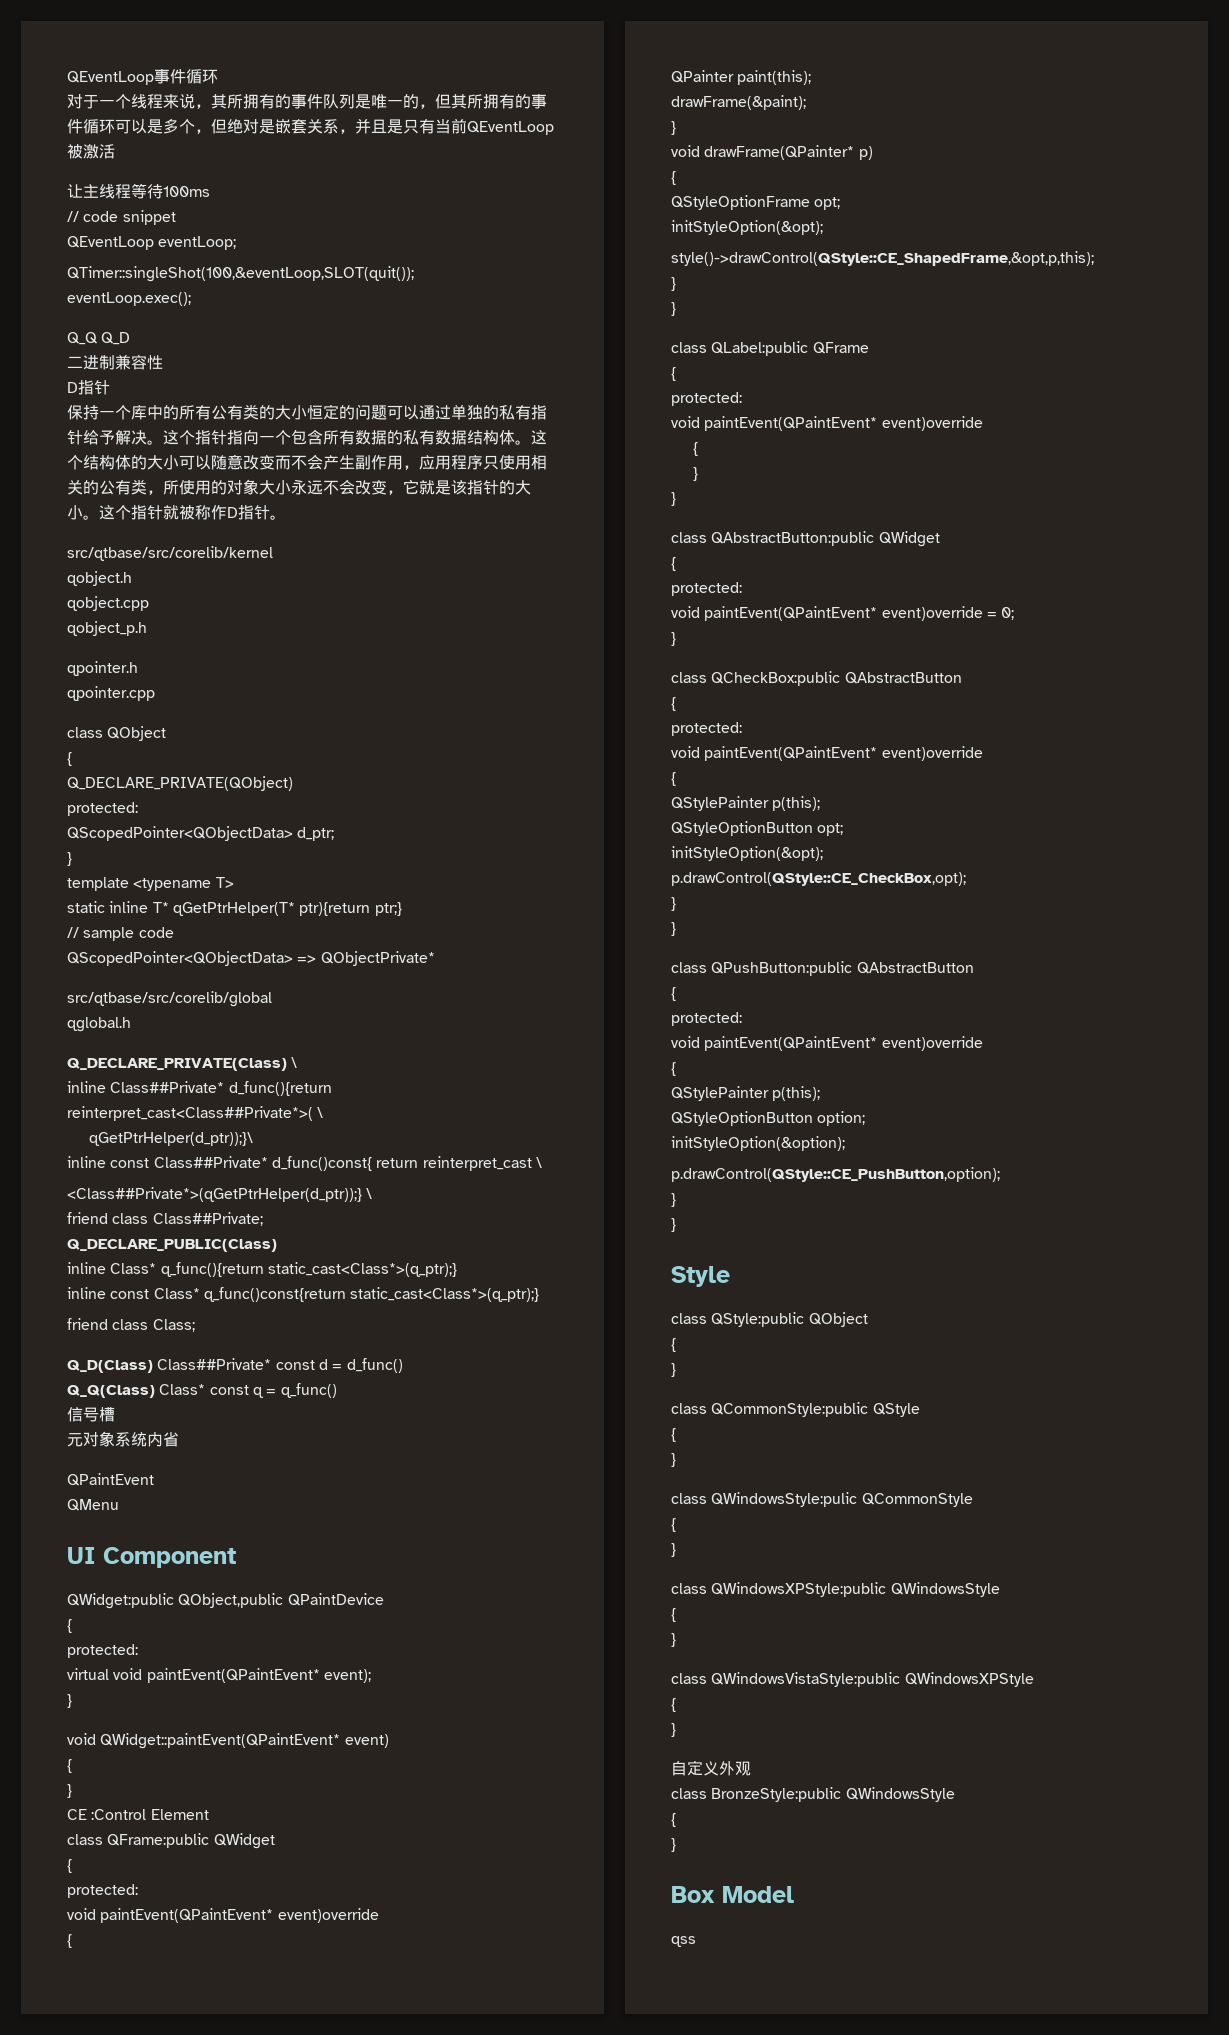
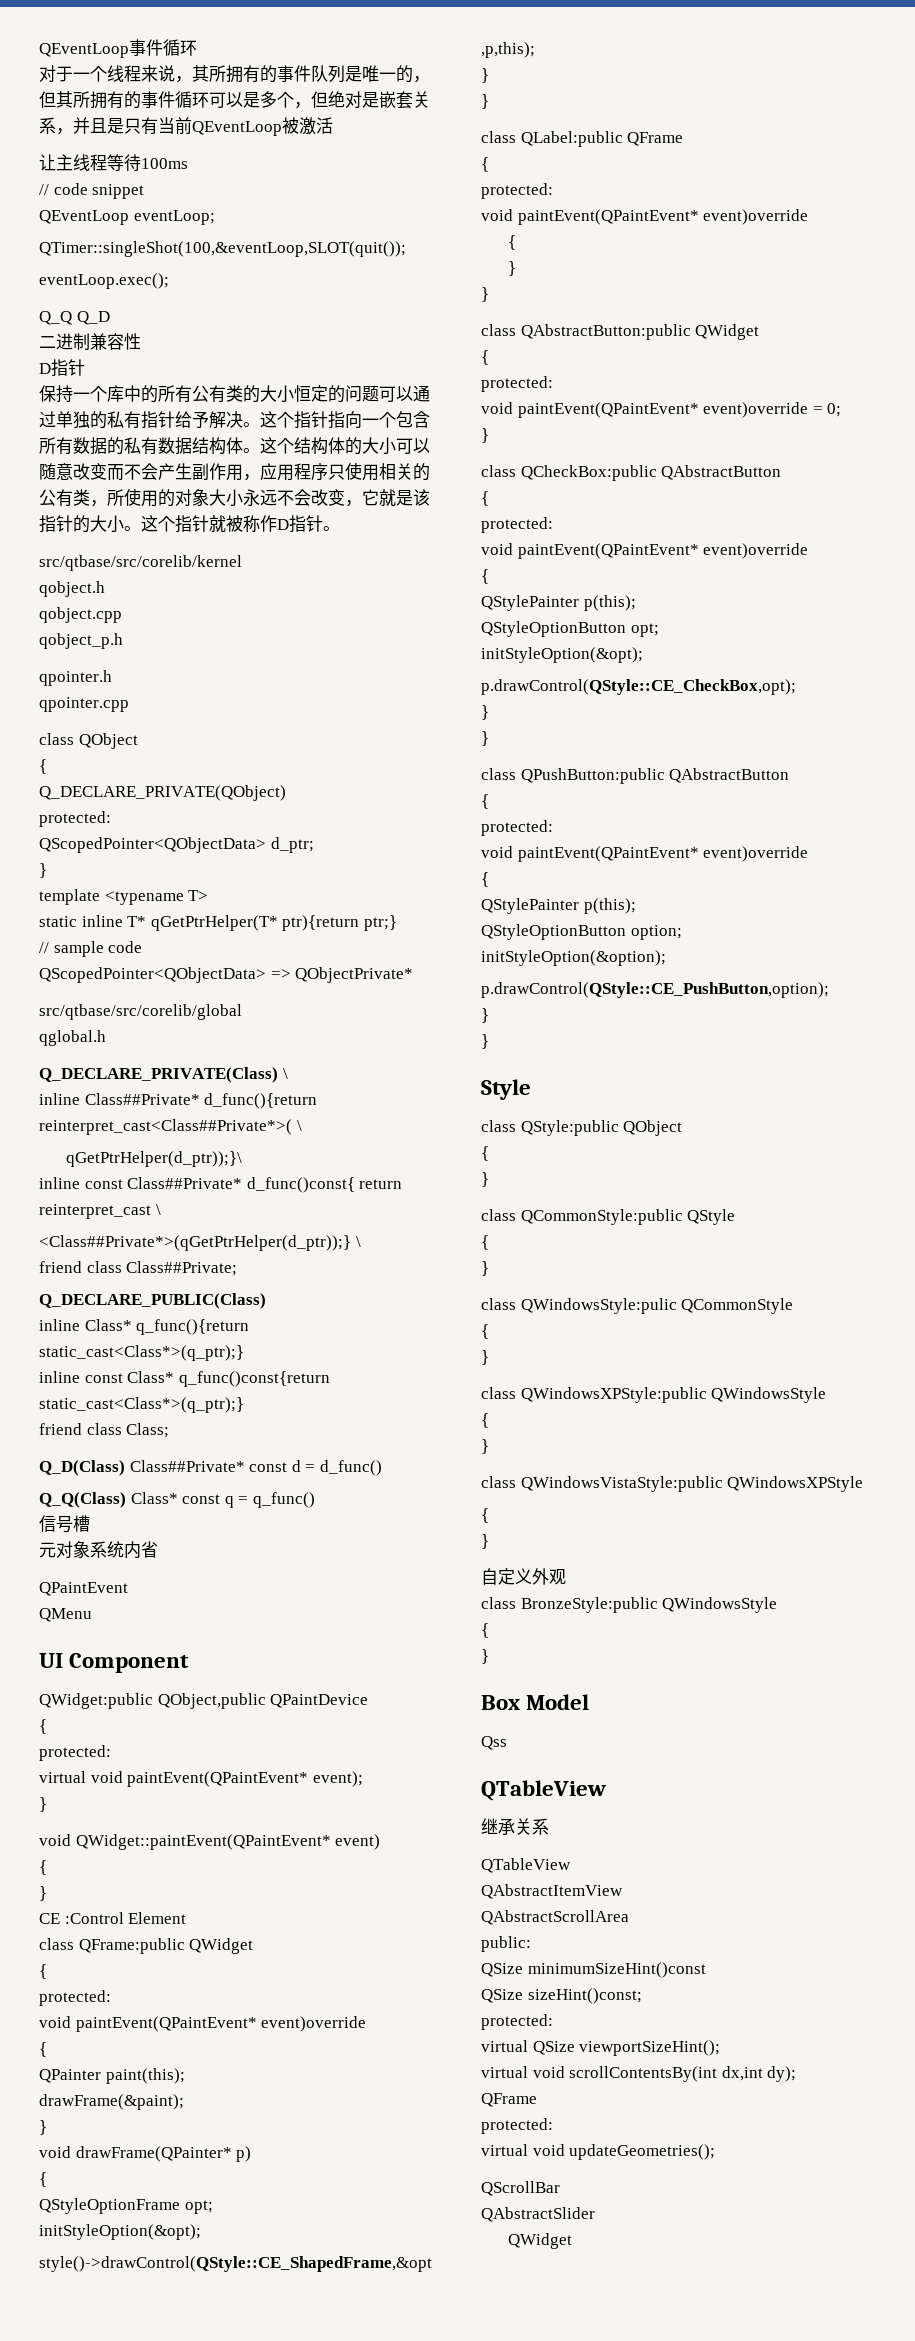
[671,1936,696,1947] qss -> [481,1736,507,1750] [481,1780,606,1801] [481,1818,549,1835] [481,1858,571,1873] [481,1884,623,1899] [481,1910,629,1925] [481,1936,531,1952] [481,1962,706,1978] [481,1988,642,2004] [481,2014,553,2030] [481,2040,721,2056] [481,2066,797,2082] [481,2093,537,2107] [481,2118,553,2134] [481,2144,716,2160] [481,2181,560,2196] [481,2207,595,2222] [507,2233,572,2249] Qss // QTableView // 继承关系 // QTableView // QAbstractItemView // QAbstractScrollArea // public: // QSize minimumSizeHint()const // QSize sizeHint()const; // protected: // virtual QSize viewportSizeHint(); // virtual void scrollContentsBy(int dx,int dy); // QFrame // protected: // virtual void updateGeometries(); // QScrollBar // QAbstractSlider // QWidget

